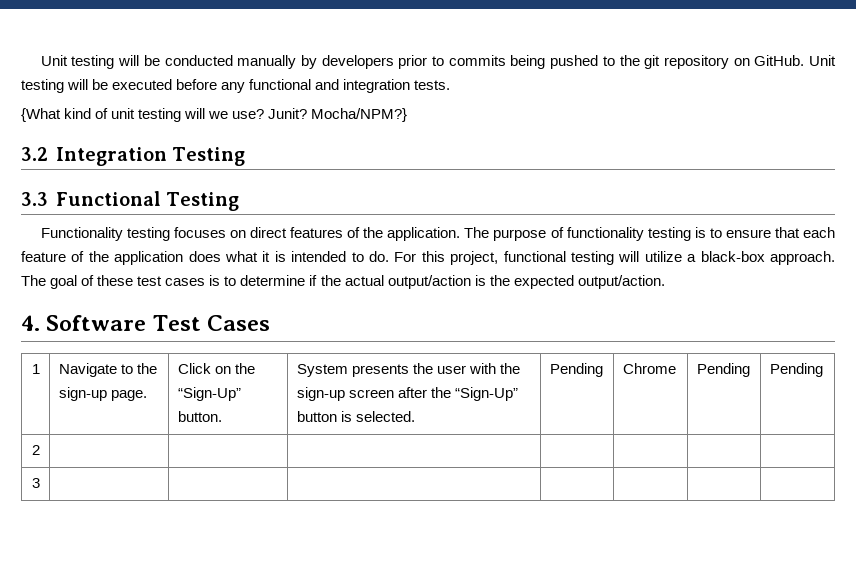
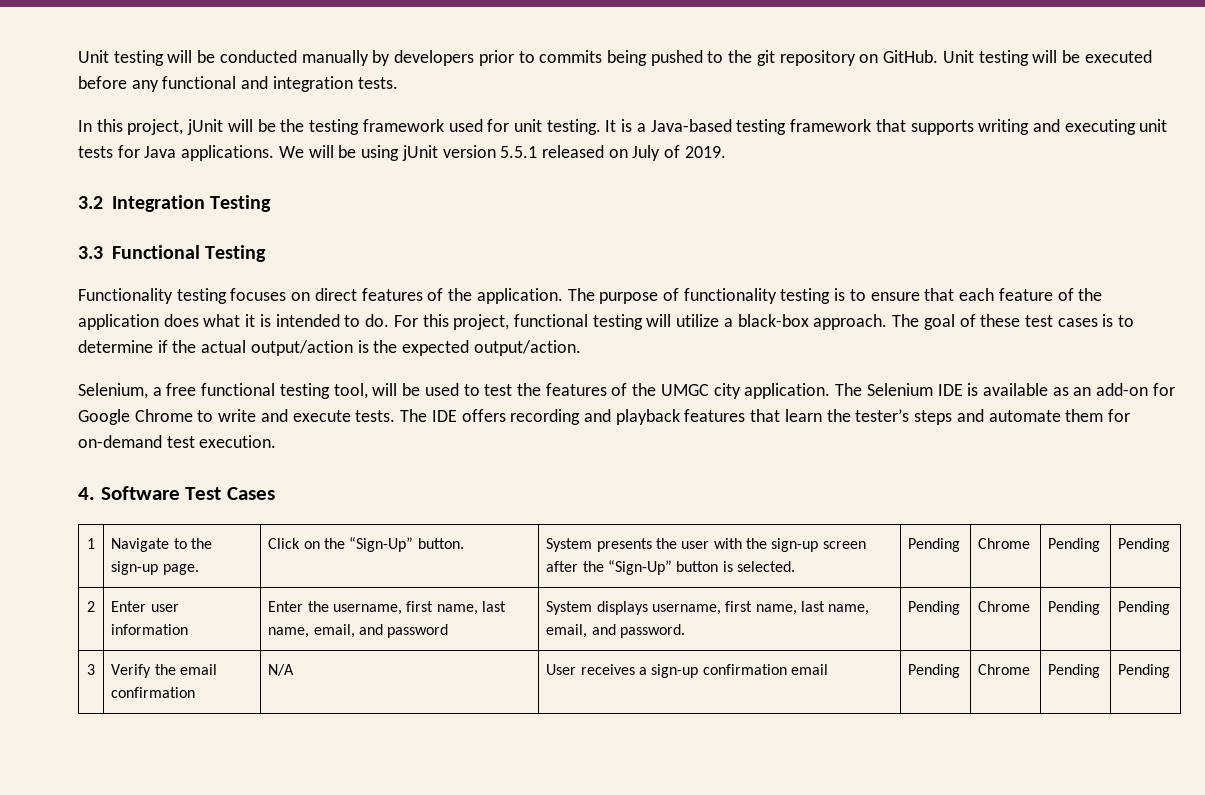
[21,108,408,122] {What kind of unit testing will we use? Junit? Mocha/NPM?} -> [78,119,1168,135] [78,145,726,161] In this project, jUnit will be the testing framework used for unit testing. It is a Java-based testing framework that supports writing and executing unit tests for Java applications. We will be using jUnit version 5.5.1 released on July of 2019.
(665, 282) none -> [78,383,1175,399] [78,409,1130,425] [78,435,277,448] // Selenium, a free functional testing tool, will be used to test the features of the UMGC city application. The Selenium IDE is available as an add-on for Google Chrome to write and execute tests. The IDE offers recording and playback features that learn the tester’s steps and automate them for on-demand test execution.
[31,478,40,488] | | | | | | // 3 | | | | | | | -> [111,601,179,612] [111,624,189,635] [268,601,507,615] [268,624,449,638] [546,601,870,615] [546,624,686,638] [908,601,961,615] [978,601,1031,612] [1048,601,1101,615] [1118,601,1171,615] [87,664,95,675] [111,664,218,678] [111,687,196,698] [268,664,295,676] [546,664,829,678] [908,664,961,678] [978,664,1031,675] [1048,664,1101,678] [1118,664,1171,678] Enter user information | Enter the username, first name, last name, email, and password | System displays username, first name, last name, email, and password. | Pending | Chrome | Pending | Pending // 3 | Verify the email confirmation | N/A | User receives a sign-up confirmation email | Pending | Chrome | Pending | Pending

